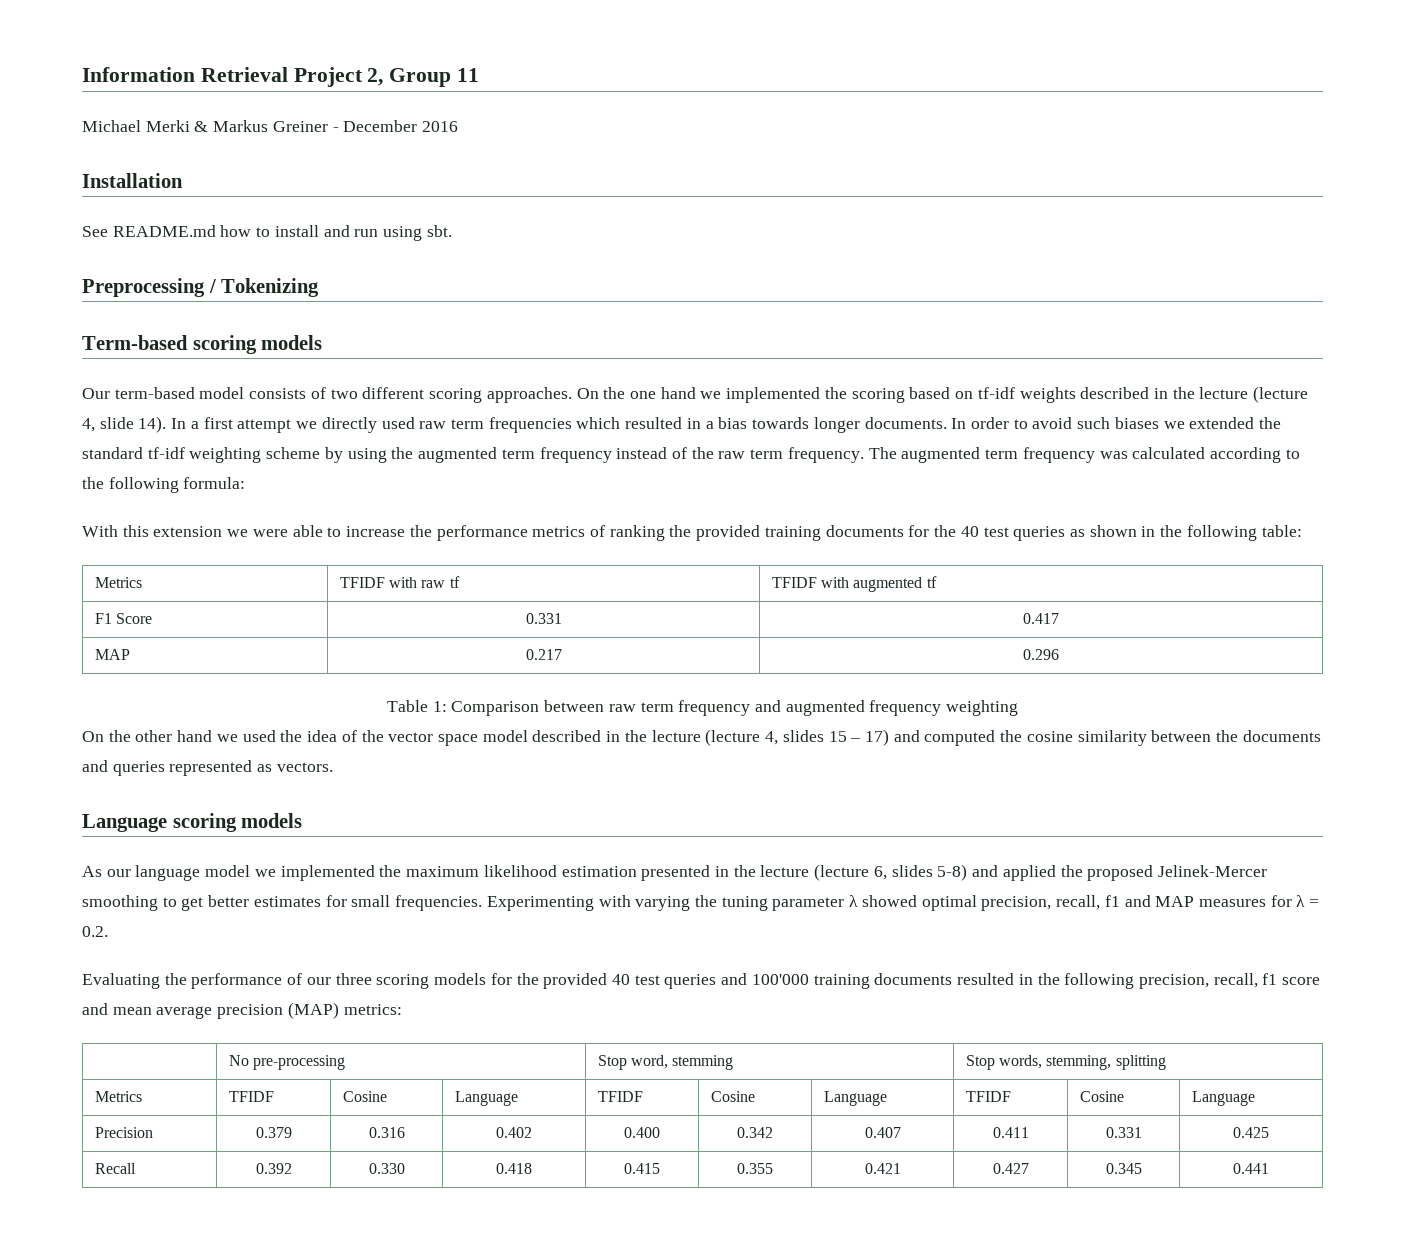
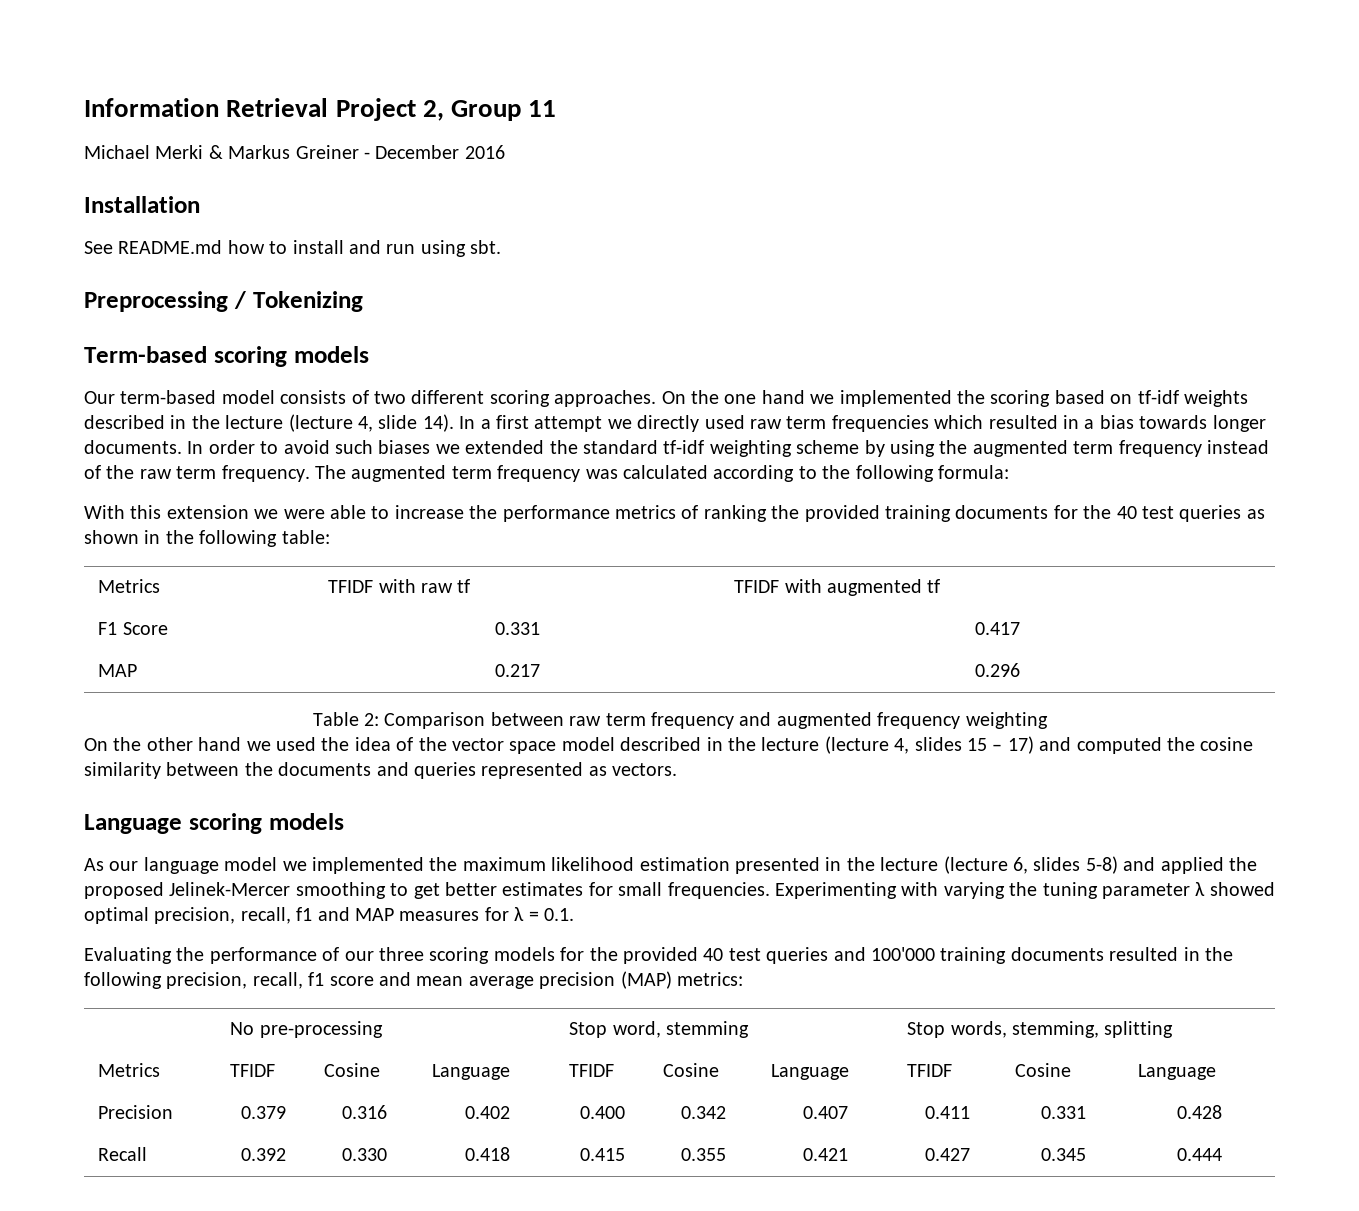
[432,701,447,712] 1: -> [363,713,379,726] 2:
[82,926,108,937] 0.2. -> [543,908,574,921] 0.1.
[1233,1127,1269,1138] 0.425 -> [1177,1105,1222,1119] 0.428
[1233,1163,1269,1174] 0.441 -> [1177,1148,1222,1161] 0.444

